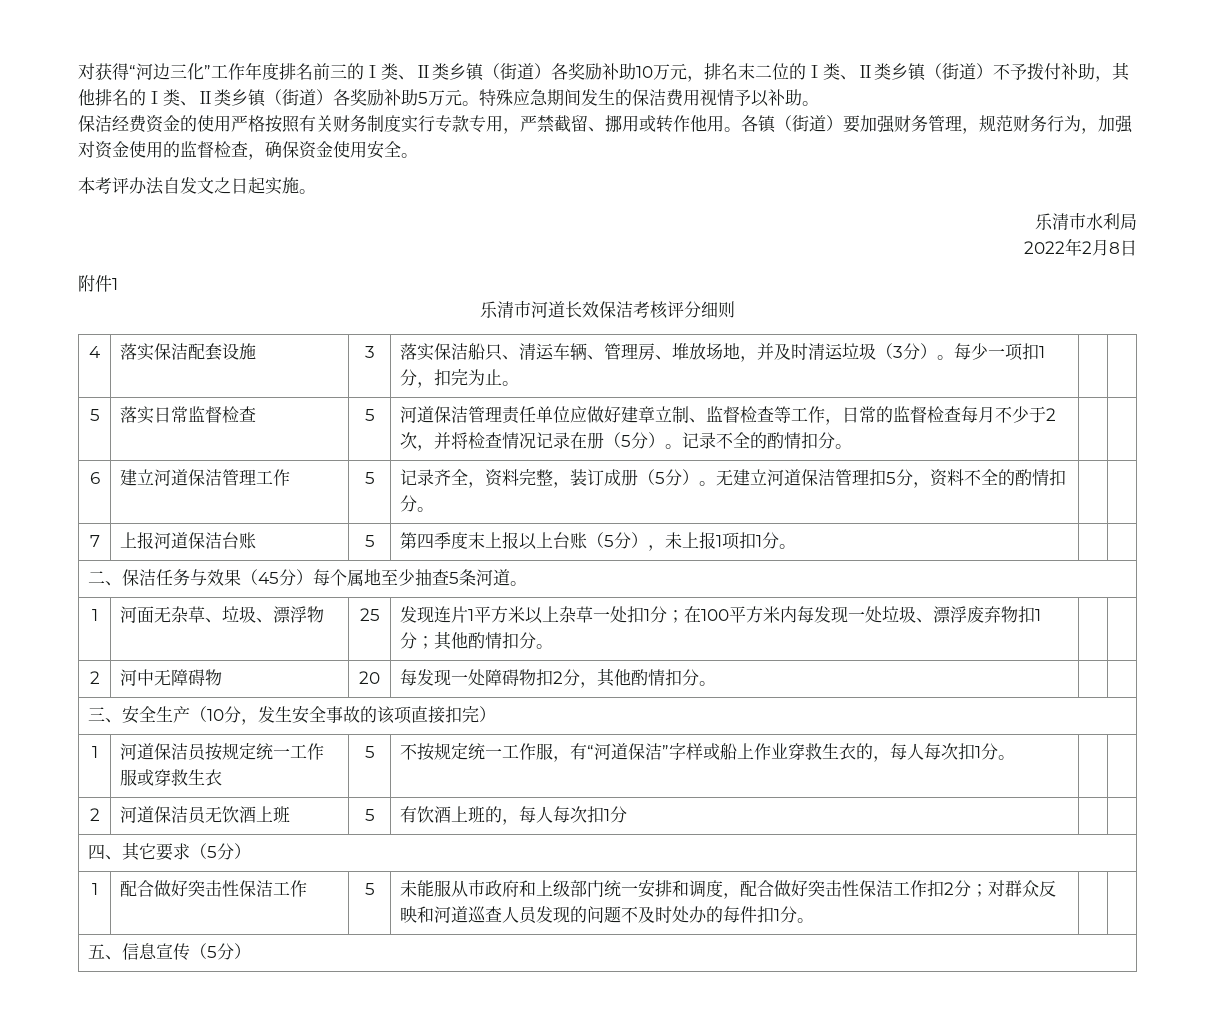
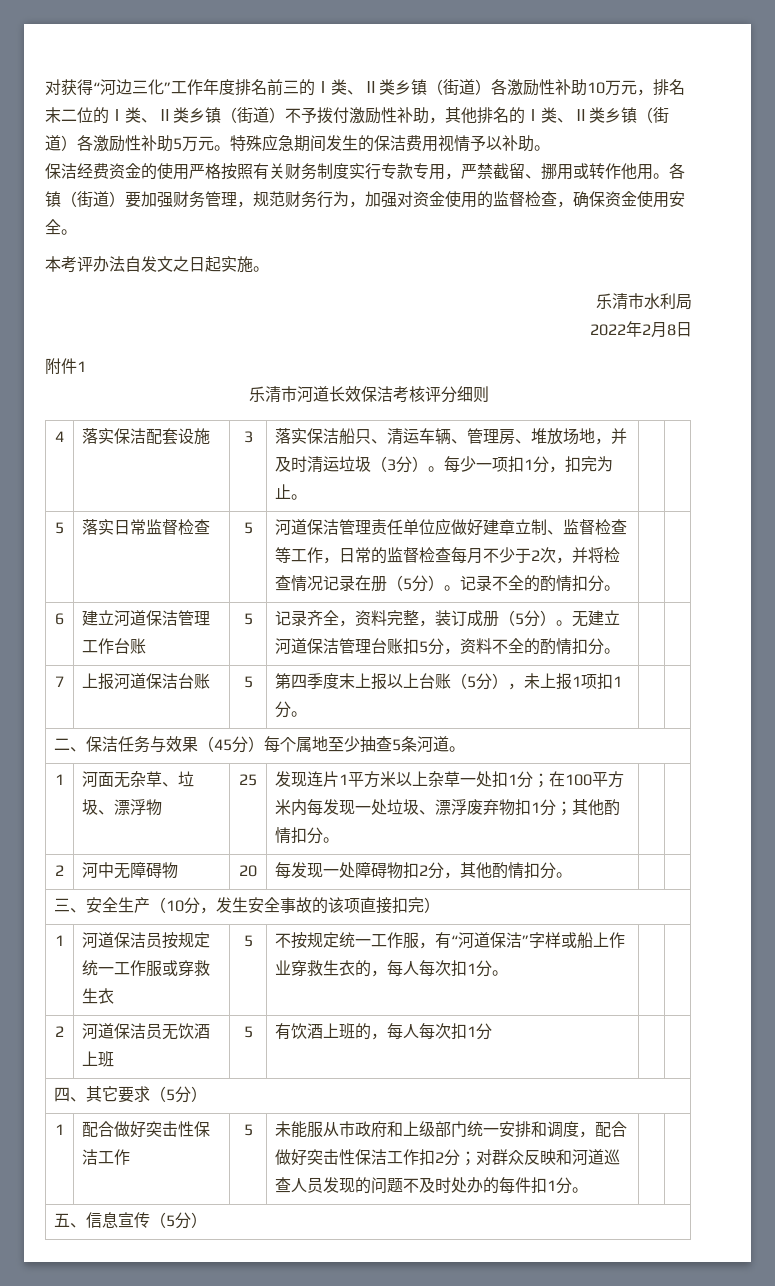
[568,63,602,80] 奖励 -> [507,79,555,96] 激励性
(1061, 71) none -> [349,107,397,124] 激励性
[350,89,384,106] 奖励 -> [93,135,141,152] 激励性
(291, 477) none -> [114,638,147,654] 台账
(870, 477) none -> [371,638,404,654] 台账

